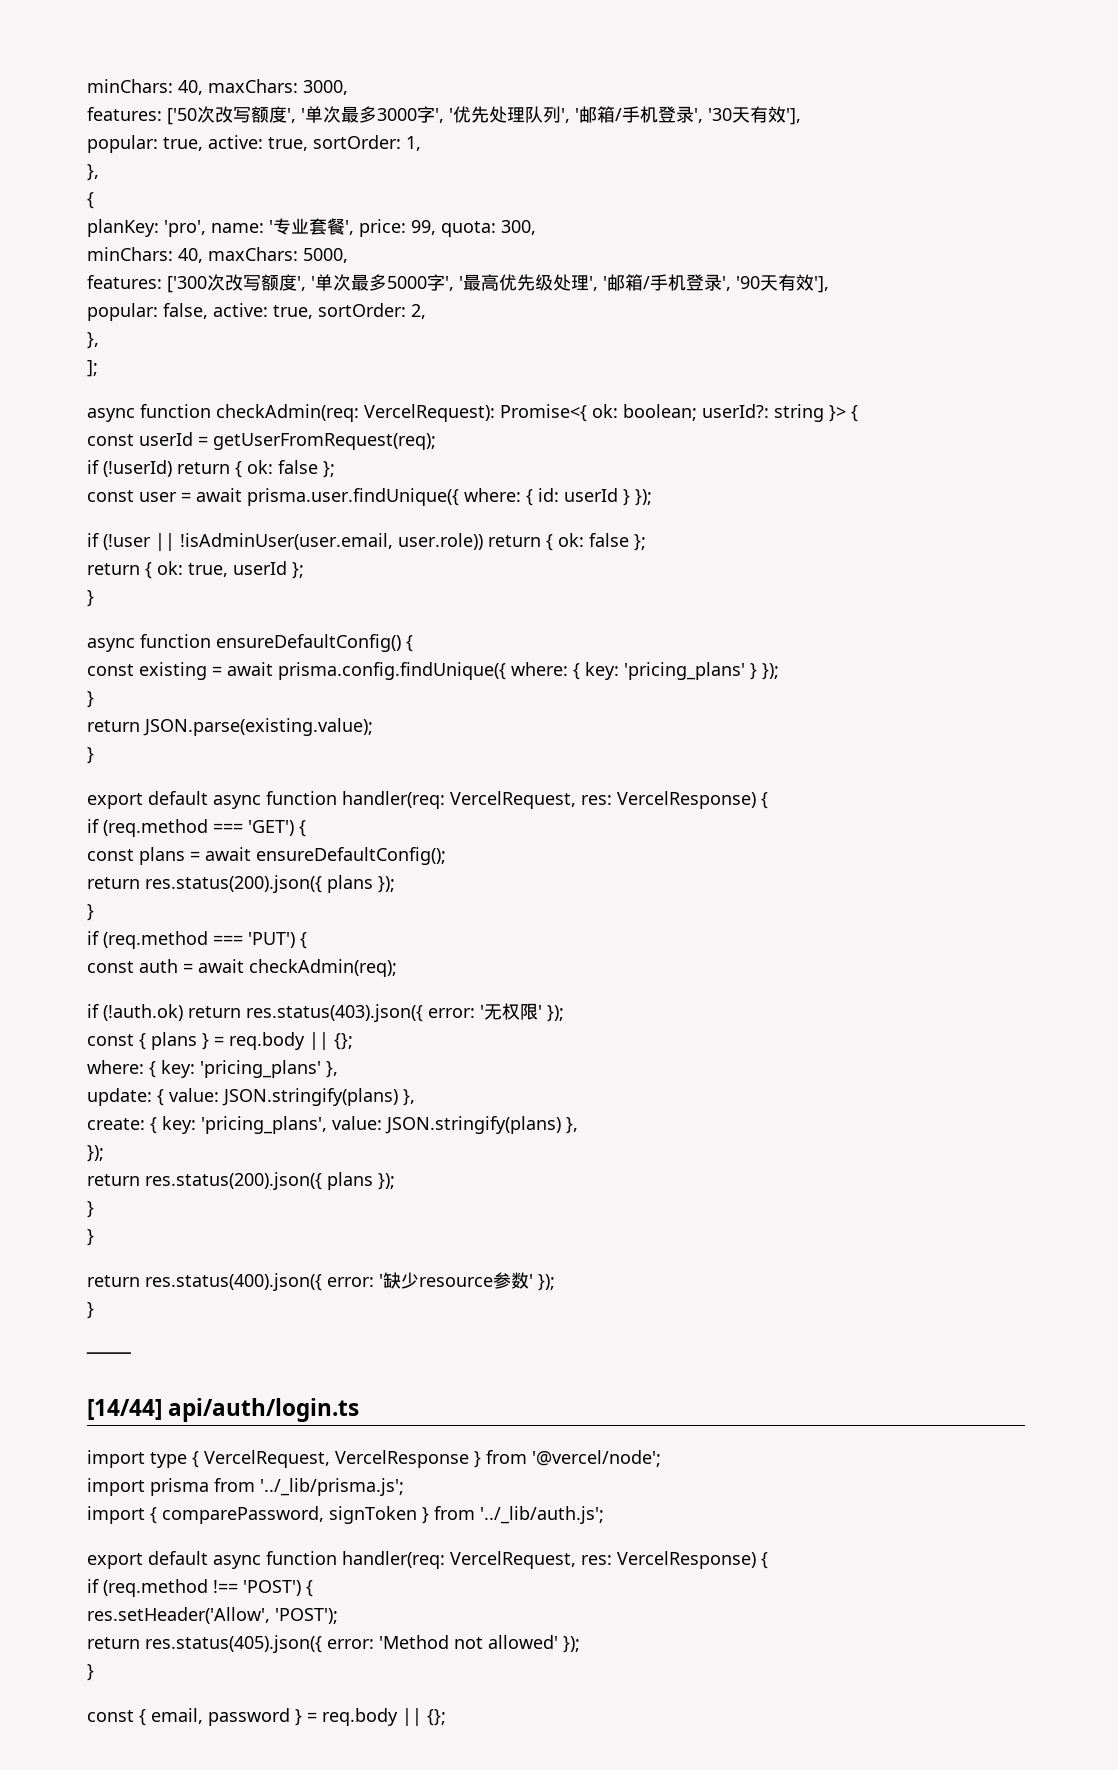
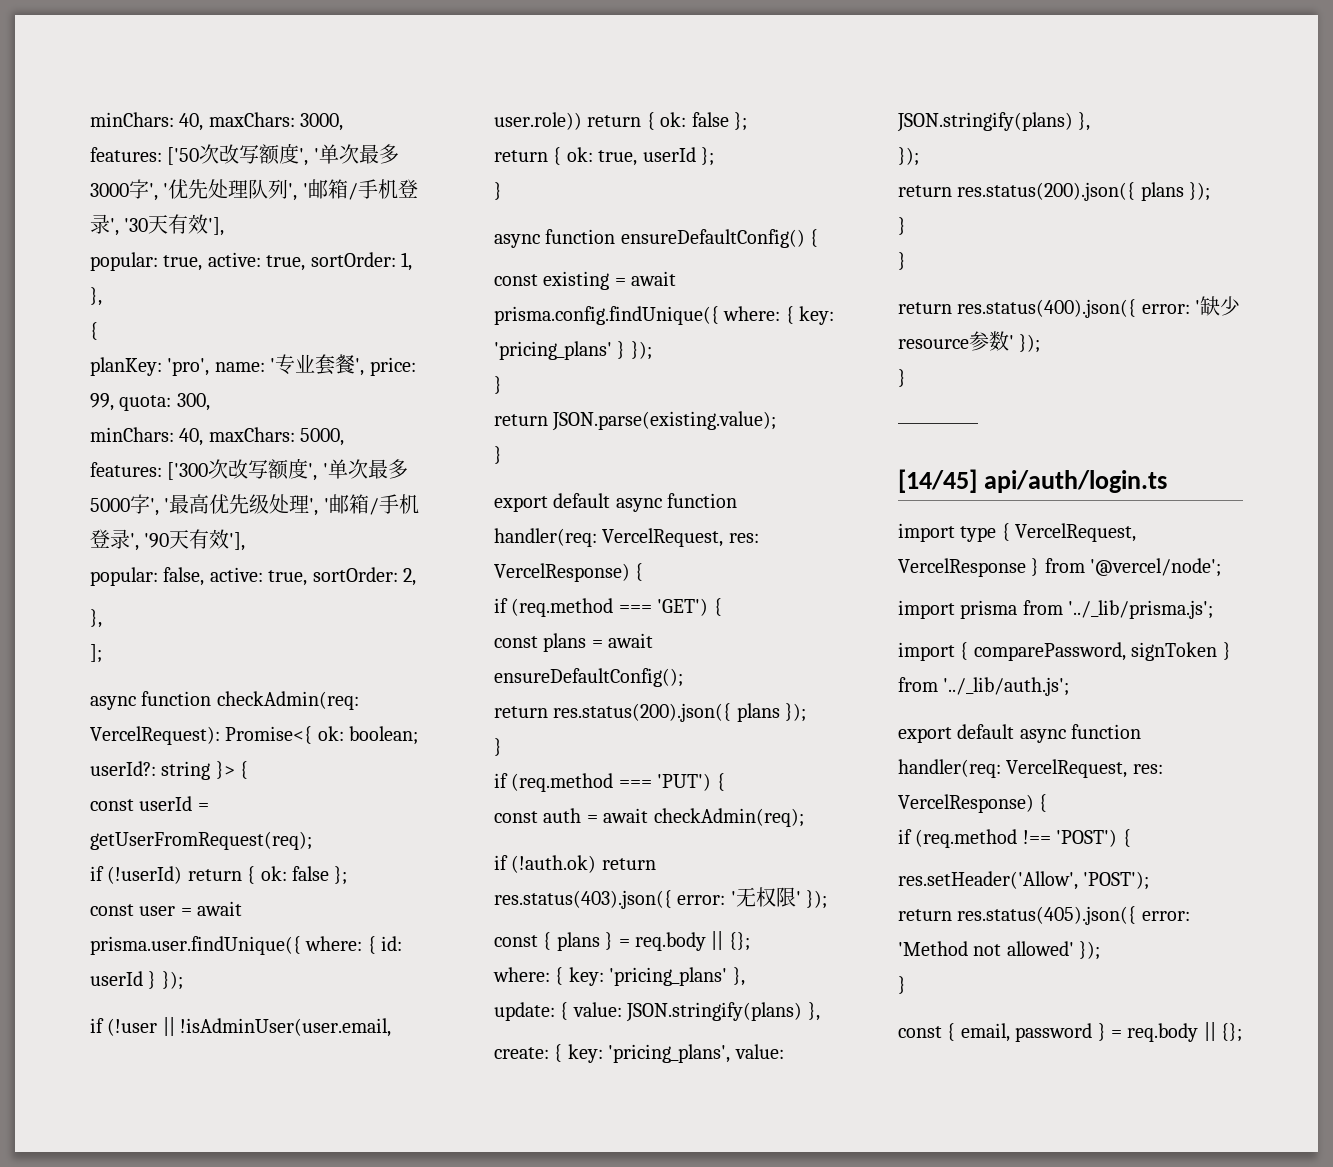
[87,1399,162,1420] [14/44] -> [898,469,977,493] [14/45]

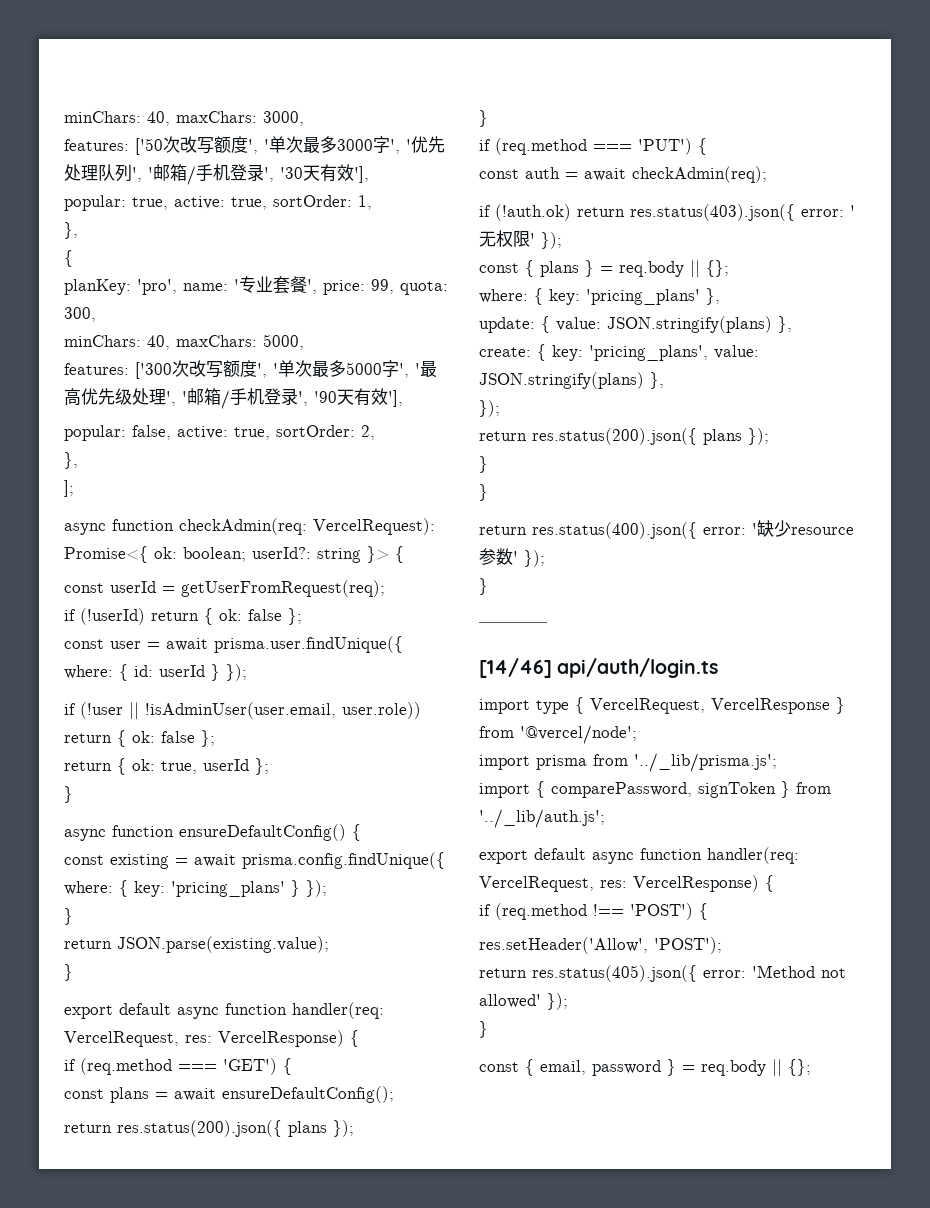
[898,469,977,493] [14/45] -> [479,658,552,678] [14/46]

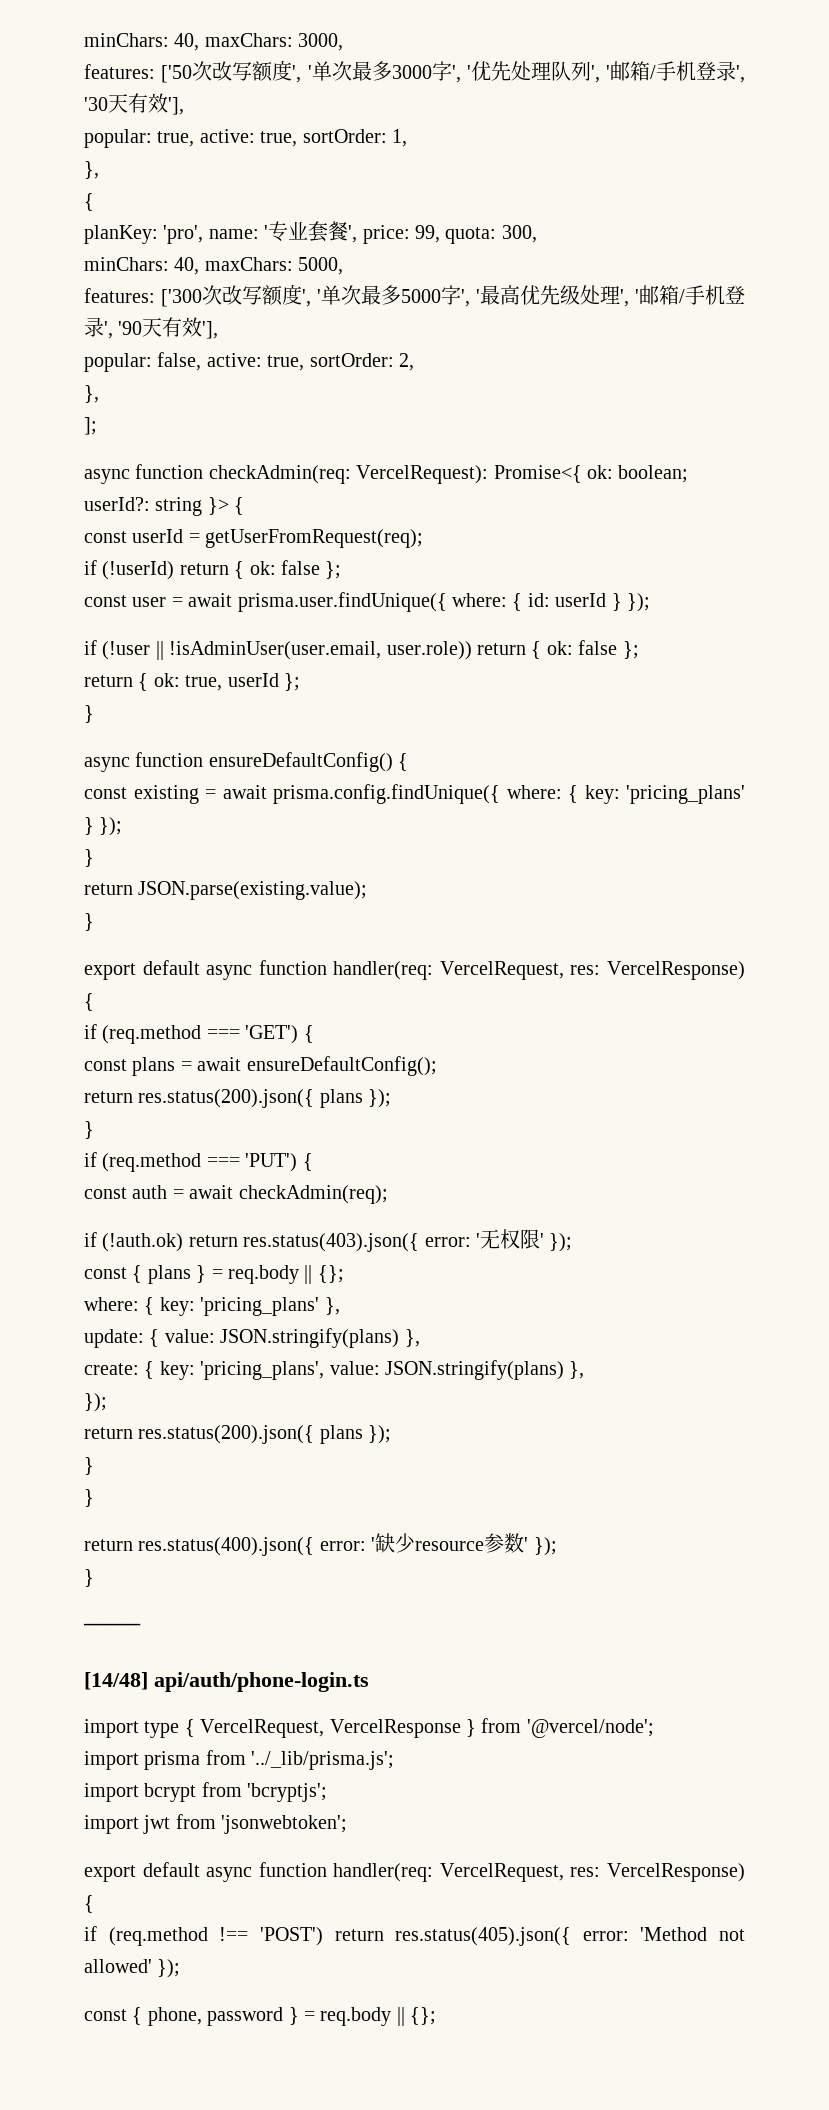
[479,658,719,678] [14/46] api/auth/login.ts -> [84,1672,369,1692] [14/48] api/auth/phone-login.ts
[536,781,831,798] [479,809,605,828] { comparePassword, signToken } from '../_lib/auth.js'; -> [144,1782,328,1802] [84,1814,348,1834] bcrypt from 'bcryptjs'; // import jwt from 'jsonwebtoken';
[699,903,708,920] [479,937,722,954] { // res.setHeader('Allow', 'POST'); // -> (323, 1936) none
[479,1021,488,1038] [479,1059,586,1076] // } // const { email, -> [84,2007,202,2026] // const { phone,

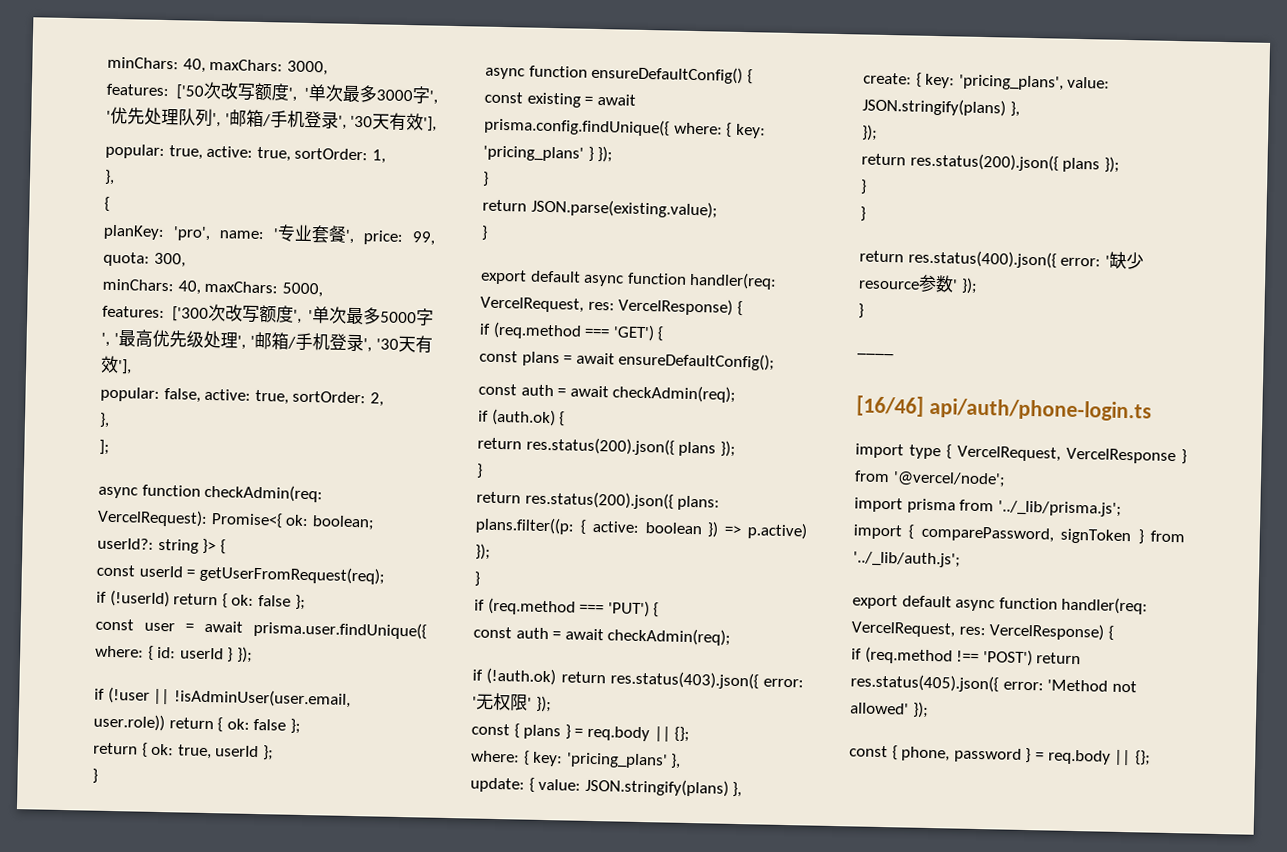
[118,321,143,335] '90 -> [376,338,399,350] '30
[84,1089,392,1108] [84,1121,94,1139] // return res.status(200).json({ plans }); // } -> [478,383,737,403] [478,408,566,427] [477,436,736,457] [476,463,483,479] [476,490,721,511] [475,516,808,540] [475,543,491,560] [474,571,480,587] // const auth = await checkAdmin(req); // if (auth.ok) { // return res.status(200).json({ plans }); // } // return res.status(200).json({ plans: plans.filter((p: { active: boolean }) => p.active) }); // }
[84,1672,148,1690] [14/48] -> [856,395,924,417] [16/46]
[144,1782,328,1802] [84,1814,348,1834] bcrypt from 'bcryptjs'; // import jwt from 'jsonwebtoken'; -> [908,524,1185,545] [853,551,961,568] { comparePassword, signToken } from '../_lib/auth.js';

